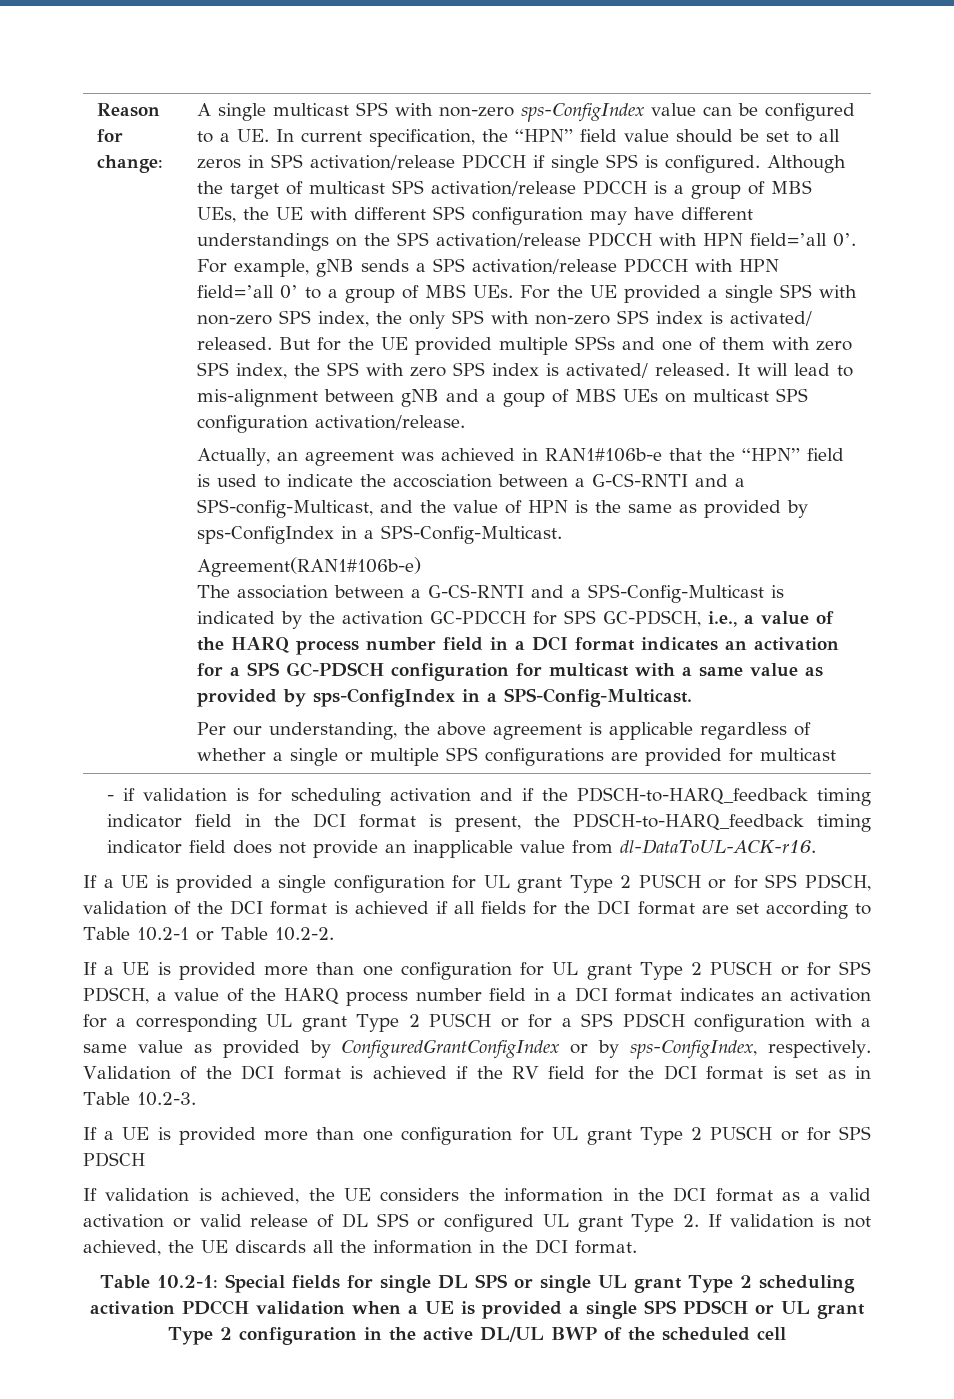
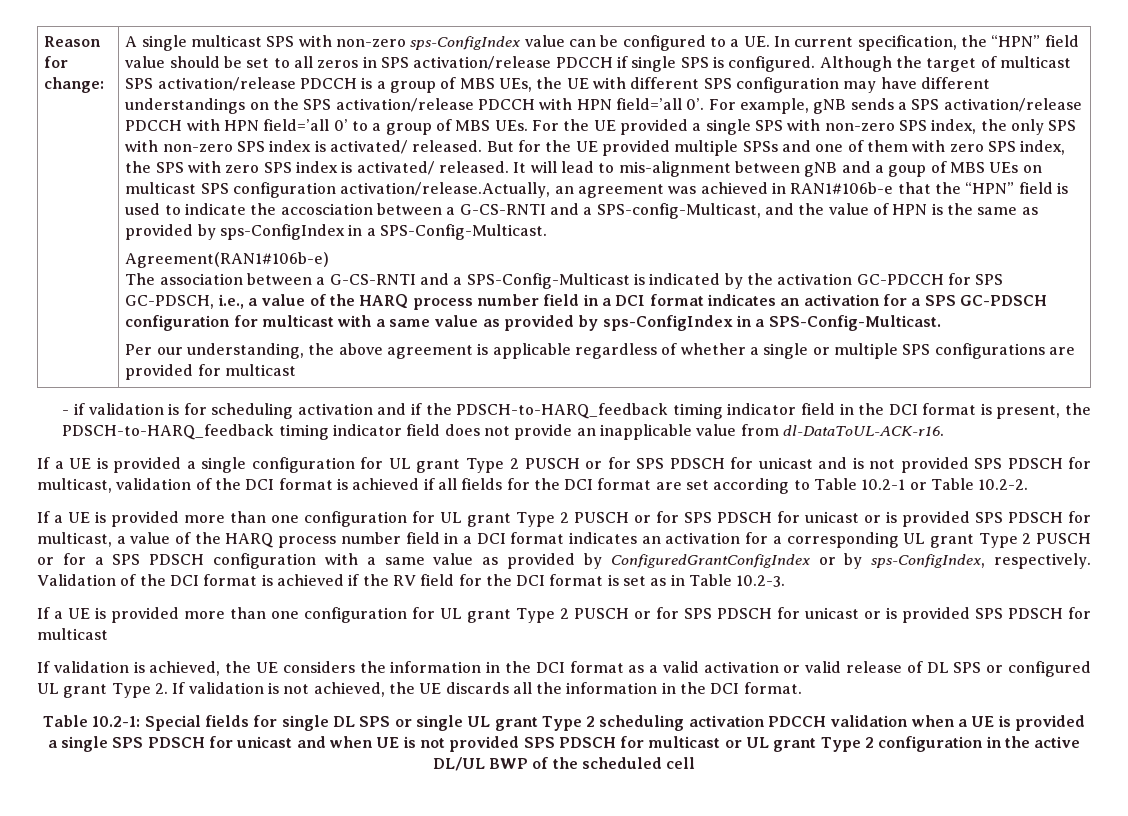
[314,415,465,430] [196,448,270,466] activation/release. // Actually, -> [340,182,551,198] activation/release.Actually,
[804,874,871,891] PDSCH, -> [669,457,1091,473] [37,478,112,493] PDSCH for unicast and is not provided SPS PDSCH for multicast,
[83,987,149,1004] PDSCH, -> [716,511,1091,527] [37,532,112,547] PDSCH for unicast or is provided SPS PDSCH for multicast,
(145, 1159) none -> [776,607,1091,623] [37,628,108,640] for unicast or is provided SPS PDSCH for multicast
(748, 1307) none -> [208,736,721,752] for unicast and when UE is not provided SPS PDSCH for multicast

